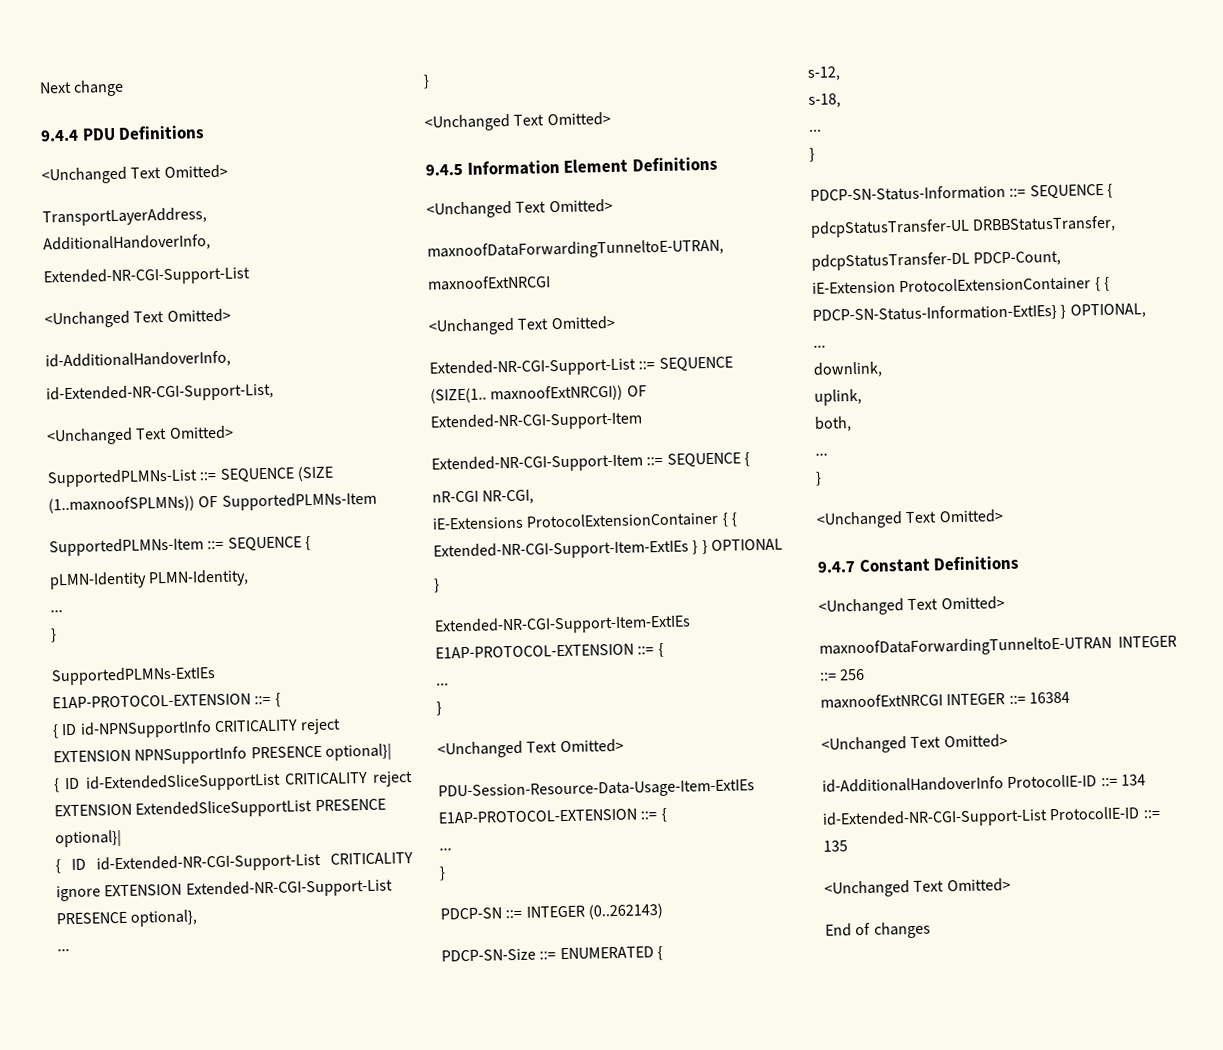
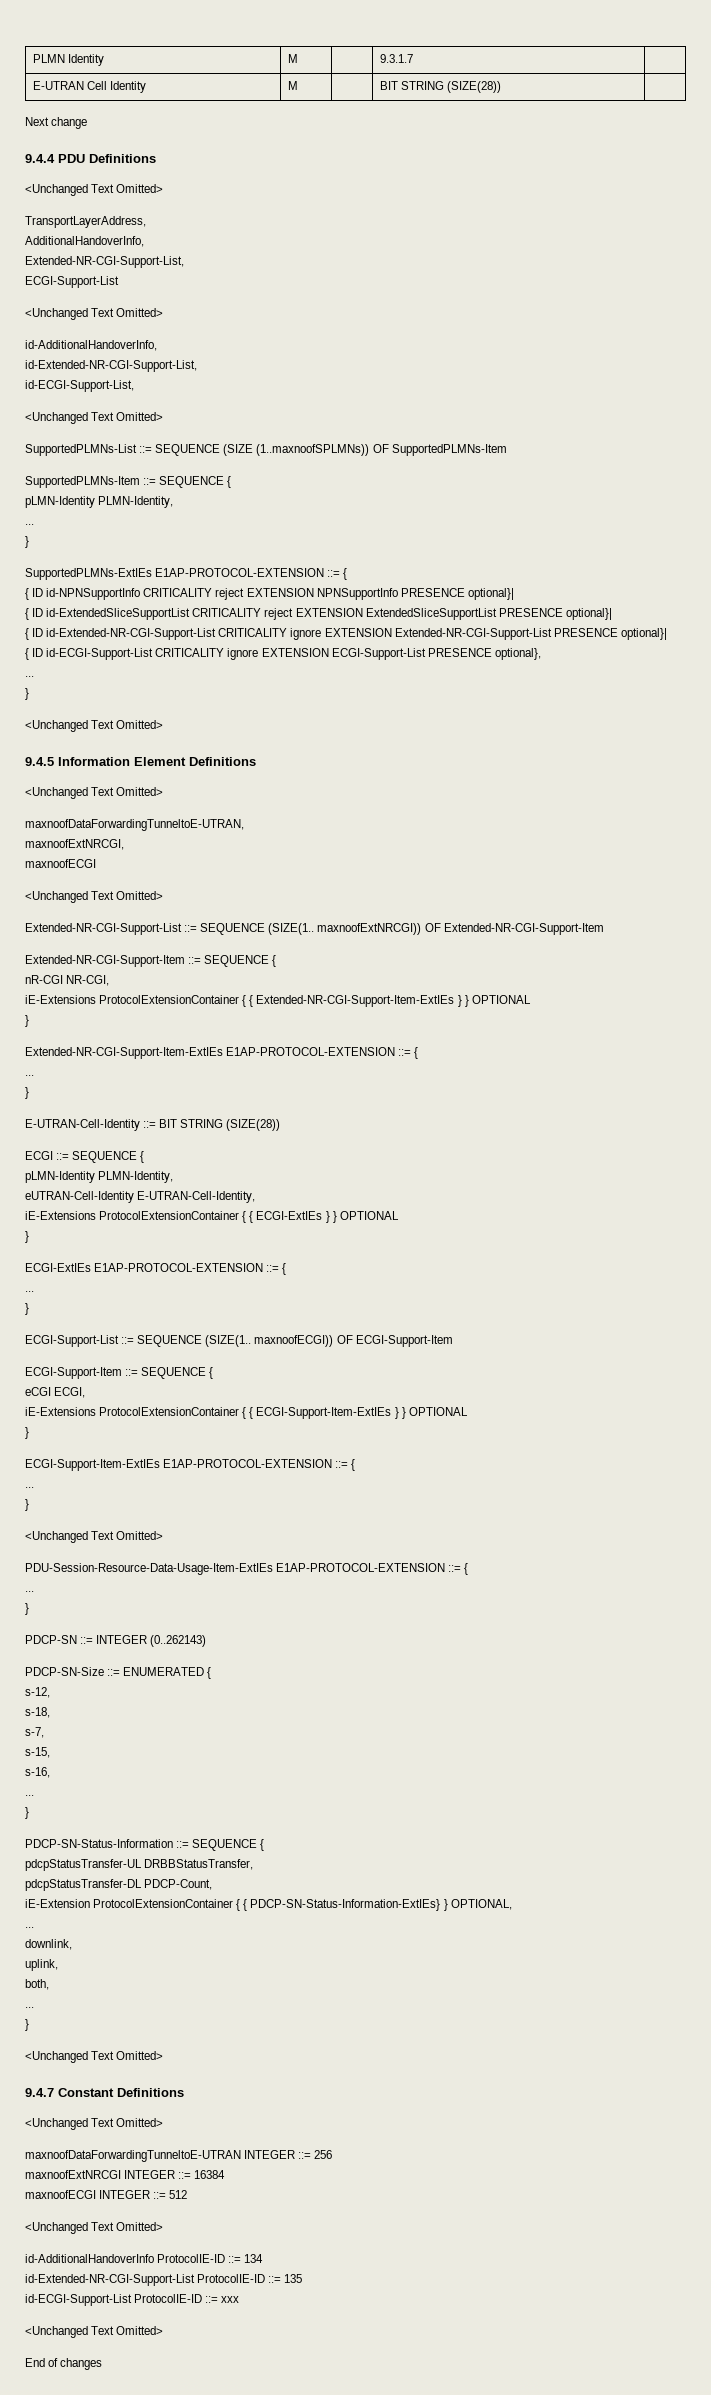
(39, 87) none -> [32,54,104,66] [287,54,298,63] [379,54,413,63] [32,81,146,93] [287,81,298,90] [379,81,501,93] PLMN Identity | M | | 9.3.1.7 | // E-UTRAN Cell Identity | M | | BIT STRING (SIZE(28)) | //
[43,266,251,287] Extended-NR-CGI-Support-List -> [25,256,184,268] [25,276,119,288] Extended-NR-CGI-Support-List, // ECGI-Support-List
(274, 393) none -> [25,380,134,392] // id-ECGI-Support-List,
(127, 918) none -> [620,628,667,640] [25,648,492,660] optional}| // { ID id-ECGI-Support-List CRITICALITY ignore EXTENSION ECGI-Support-List PRESENCE
[427,275,551,291] maxnoofExtNRCGI -> [25,839,124,850] [25,859,96,868] maxnoofExtNRCGI, // maxnoofECGI
(442, 708) none -> [25,1119,281,1131] [25,1151,145,1163] [25,1171,174,1183] [25,1191,256,1203] [25,1211,399,1223] [25,1231,29,1243] [25,1263,287,1275] [25,1291,34,1292] [25,1303,29,1315] [25,1335,453,1347] [25,1367,214,1379] [25,1387,86,1398] [25,1407,468,1419] [25,1427,29,1439] [25,1459,356,1471] [25,1487,34,1488] [25,1499,29,1511] // E-UTRAN-Cell-Identity ::= BIT STRING (SIZE(28)) // ECGI ::= SEQUENCE { // pLMN-Identity PLMN-Identity, // eUTRAN-Cell-Identity E-UTRAN-Cell-Identity, // iE-Extensions ProtocolExtensionContainer { { ECGI-ExtIEs } } OPTIONAL // } // ECGI-ExtIEs E1AP-PROTOCOL-EXTENSION ::= { // ... // } // ECGI-Support-List ::= SEQUENCE (SIZE(1.. maxnoofECGI)) OF ECGI-Support-Item // ECGI-Support-Item ::= SEQUENCE { // eCGI ECGI, // iE-Extensions ProtocolExtensionContainer { { ECGI-Support-Item-ExtIEs } } OPTIONAL // } // ECGI-Support-Item-ExtIEs E1AP-PROTOCOL-EXTENSION ::= { // ... // }
(841, 100) none -> [25,1727,44,1738] [25,1747,50,1758] [25,1767,50,1778] // s-7, // s-15, // s-16,
(1070, 697) none -> [25,2190,188,2199] // maxnoofECGI INTEGER ::= 512
(848, 846) none -> [25,2294,240,2306] // id-ECGI-Support-List ProtocolIE-ID ::= xxx

